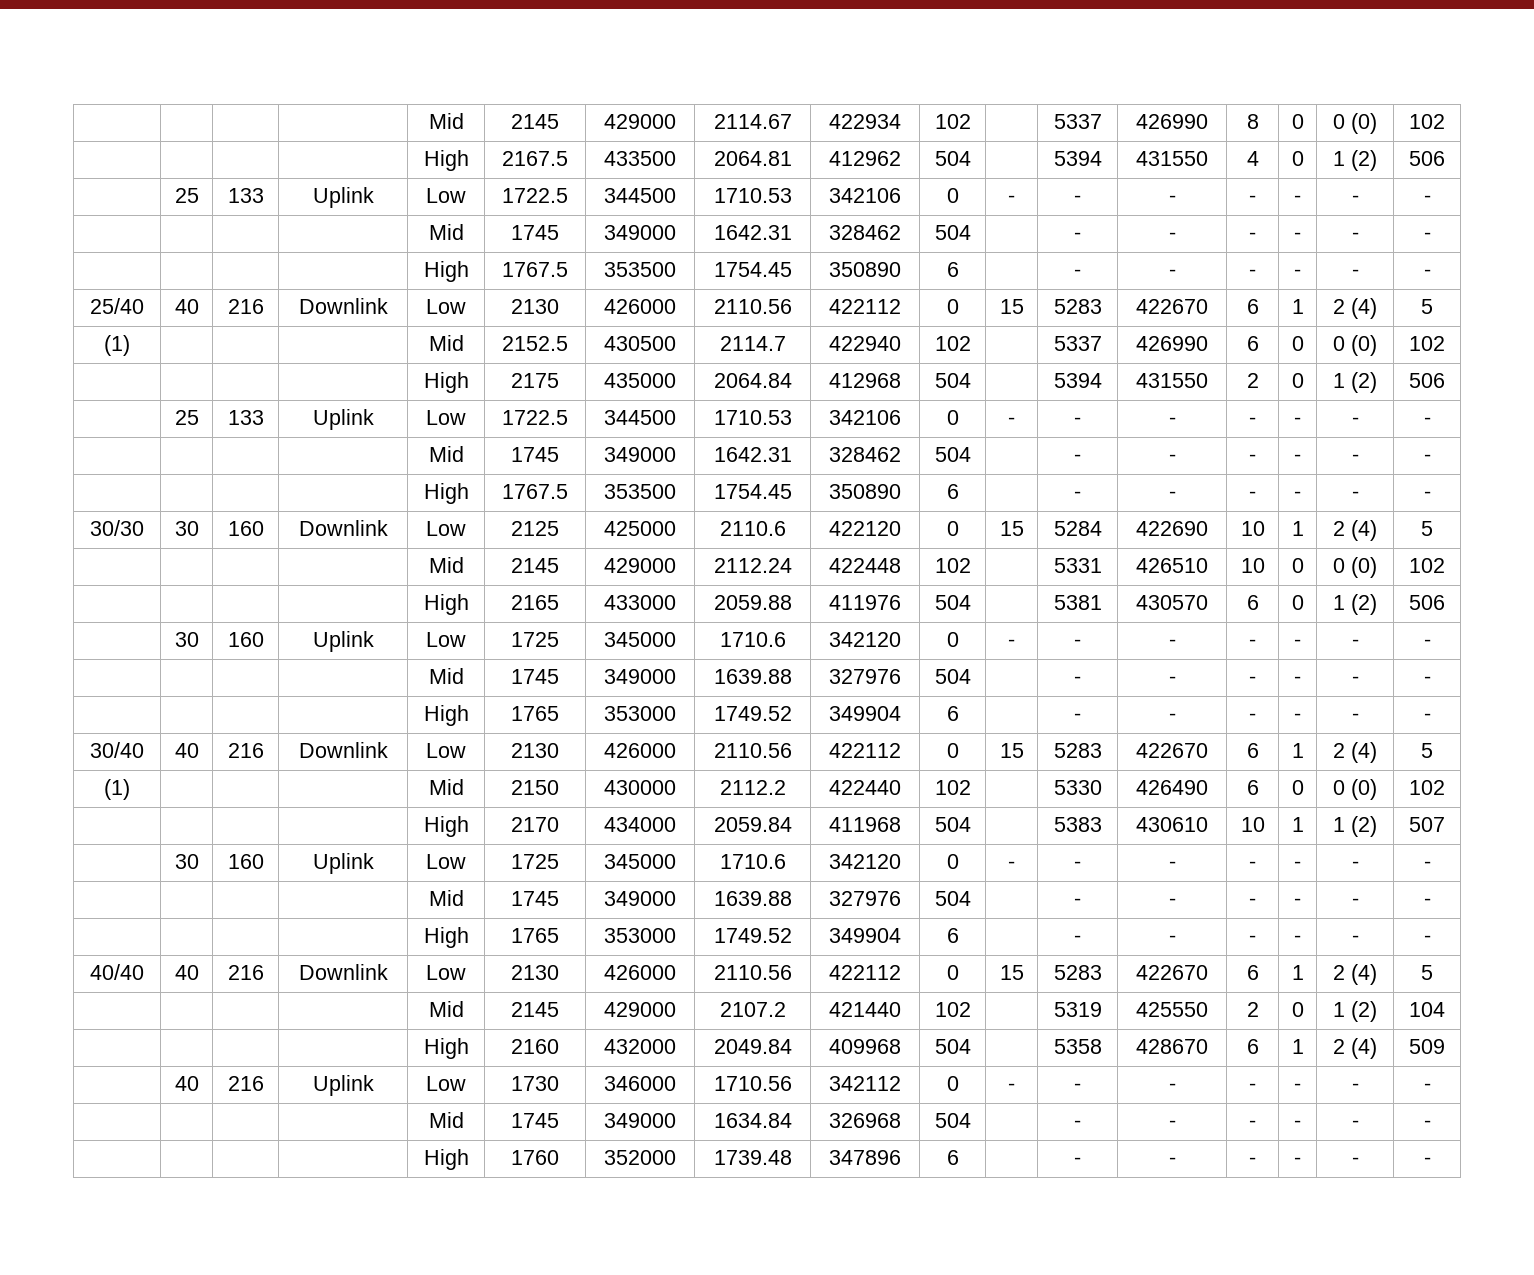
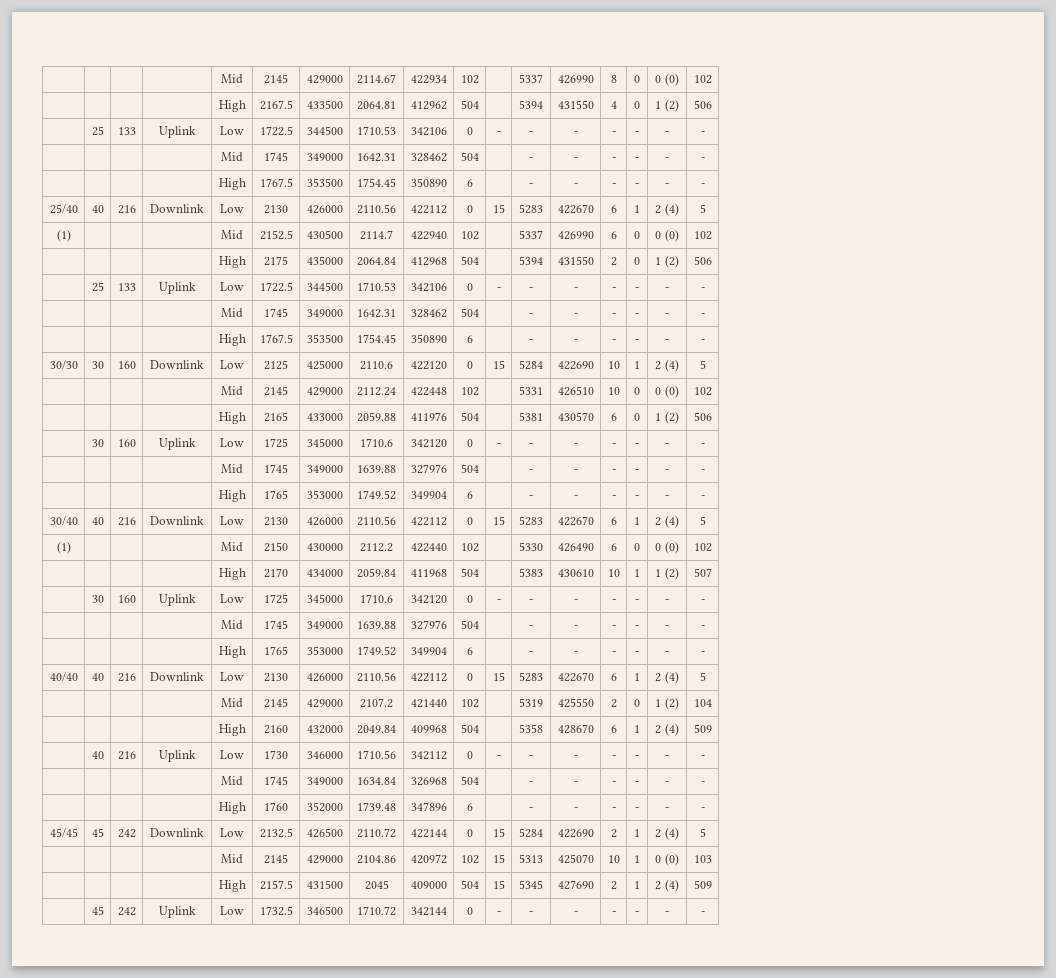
(1431, 1161) none -> [49,828,78,838] [91,828,104,837] [117,829,136,838] [150,828,204,837] [220,828,244,837] [259,828,293,838] [306,828,343,838] [357,828,396,838] [410,829,447,838] [466,829,473,837] [492,828,505,837] [519,828,543,838] [557,829,594,838] [610,829,617,838] [634,829,640,837] [655,827,679,840] [699,828,706,837] [221,854,243,864] [264,854,288,864] [306,855,343,864] [357,855,396,864] [410,854,447,864] [460,855,479,864] [492,854,505,863] [519,854,543,863] [557,854,594,864] [607,855,620,863] [634,855,640,863] [655,853,679,866] [693,855,712,863] [218,880,246,892] [259,880,293,890] [306,880,343,889] [364,880,389,890] [410,881,447,889] [460,880,479,889] [492,880,505,889] [519,880,543,889] [557,880,594,890] [610,881,617,890] [634,881,640,889] [655,879,679,892] [693,880,712,889] [91,906,104,915] [117,907,136,916] [158,906,196,918] [220,906,244,915] [259,906,293,916] [306,906,343,915] [357,906,396,916] [410,907,447,916] [466,907,473,915] [496,911,501,915] [529,911,533,915] [573,911,578,915] [611,911,616,915] [635,911,639,915] [665,911,669,915] [700,911,705,915] // 45/45 | 45 | 242 | Downlink | Low | 2132.5 | 426500 | 2110.72 | 422144 | 0 | 15 | 5284 | 422690 | 2 | 1 | 2 (4) | 5 // | | | | Mid | 2145 | 429000 | 2104.86 | 420972 | 102 | 15 | 5313 | 425070 | 10 | 1 | 0 (0) | 103 // | | | | High | 2157.5 | 431500 | 2045 | 409000 | 504 | 15 | 5345 | 427690 | 2 | 1 | 2 (4) | 509 // | 45 | 242 | Uplink | Low | 1732.5 | 346500 | 1710.72 | 342144 | 0 | - | - | - | - | - | - | -

